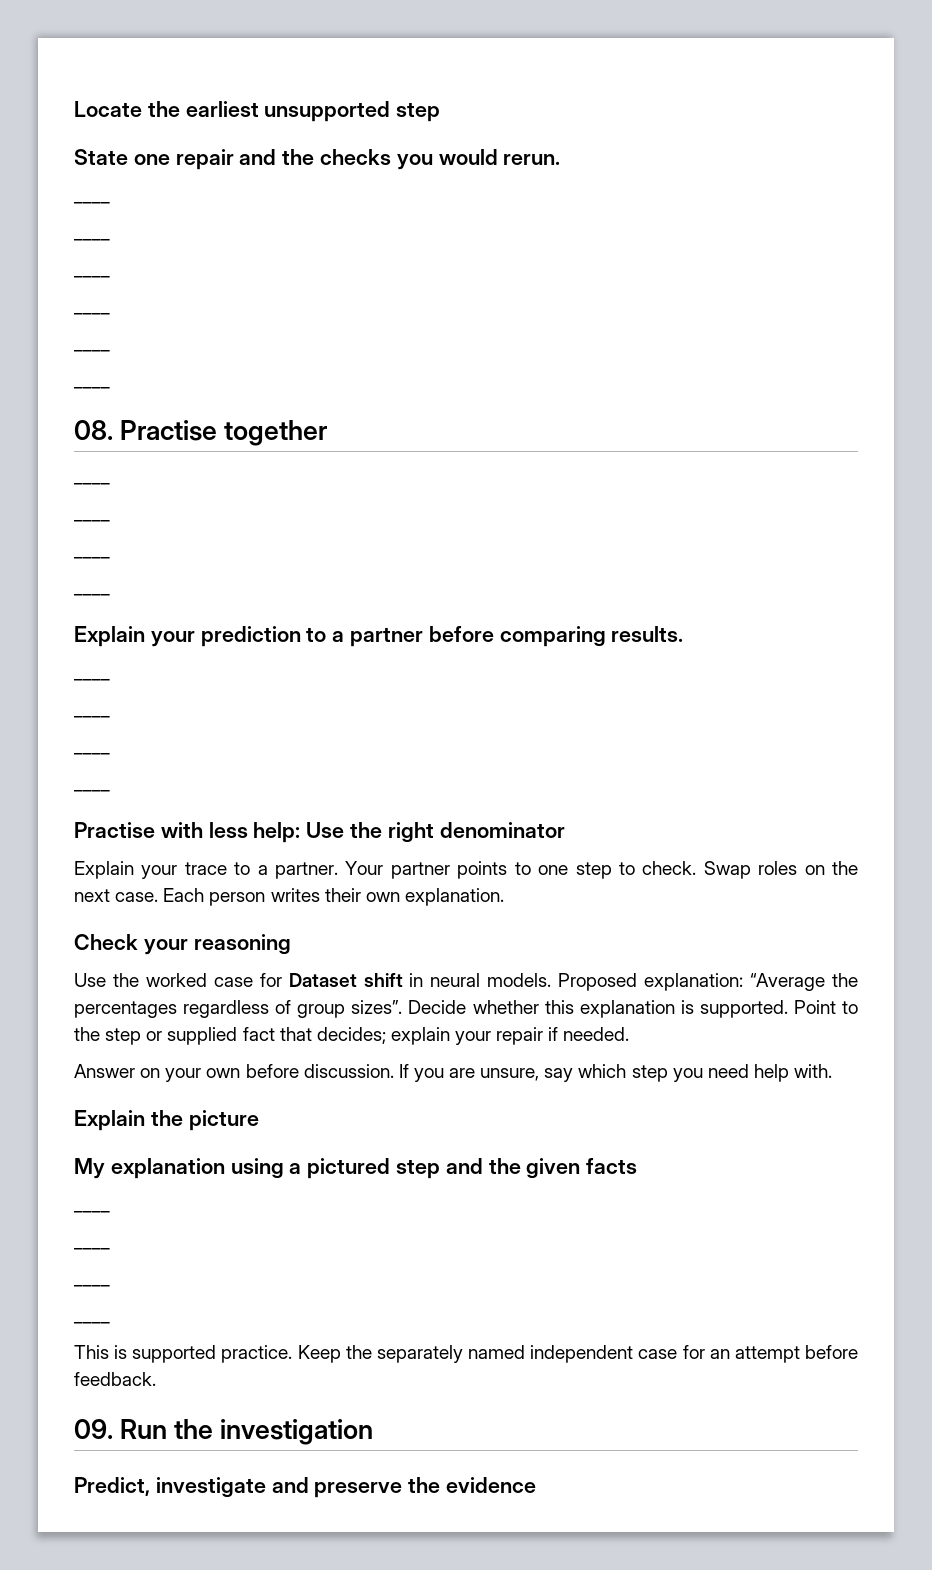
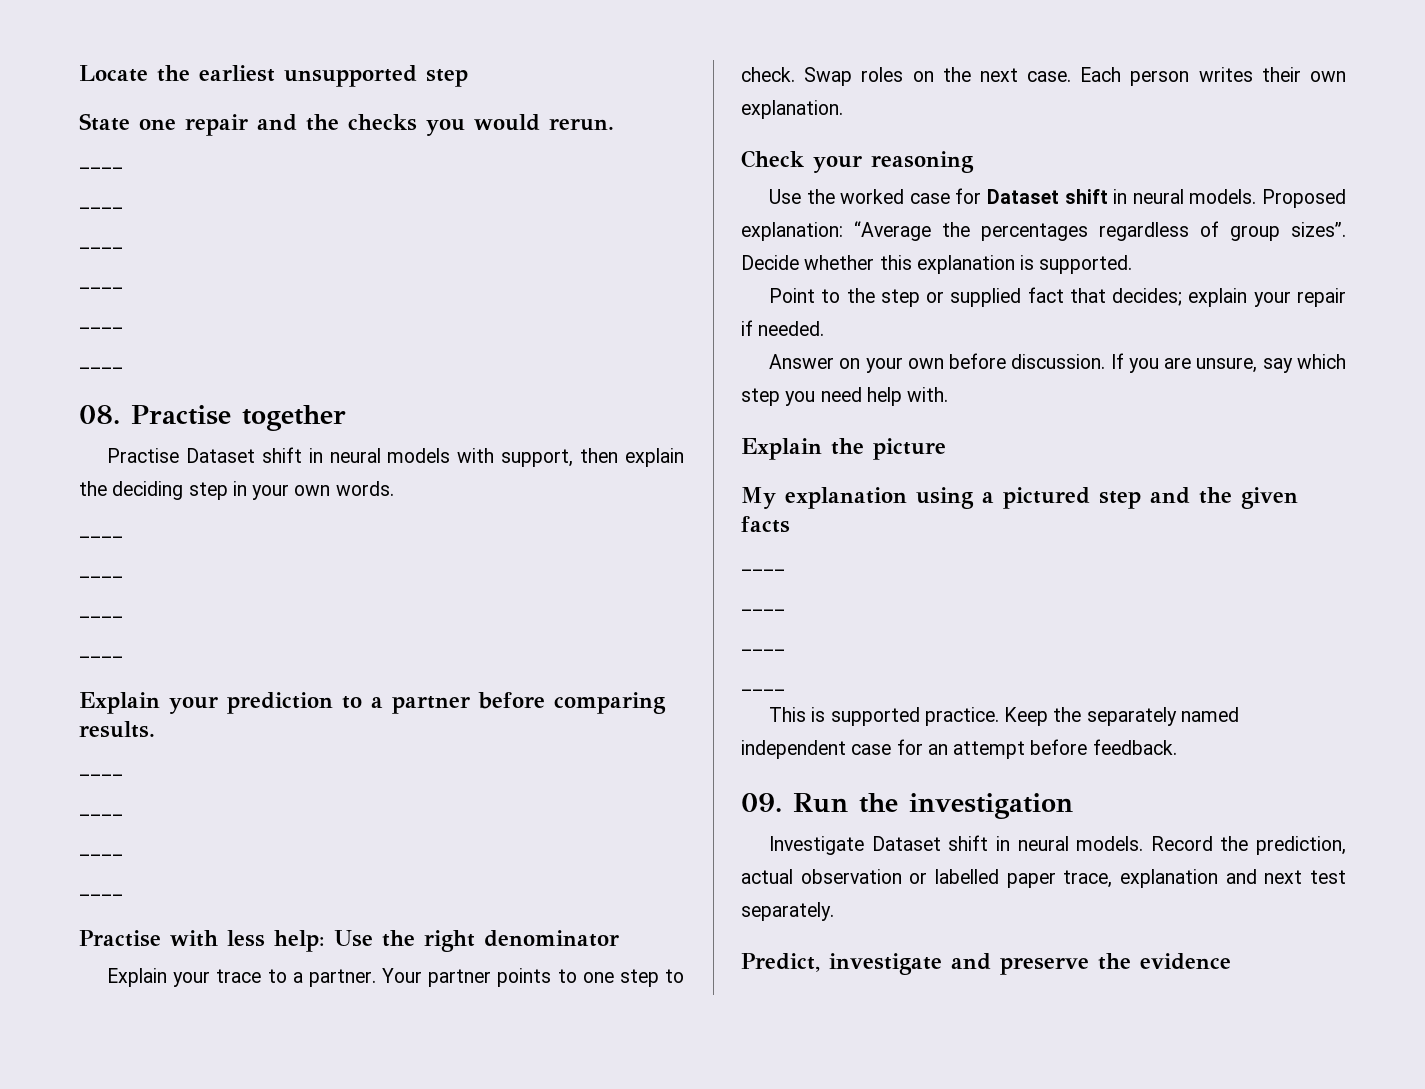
(328, 433) none -> [107,447,684,467] [79,481,394,500] // Practise Dataset shift in neural models with support, then explain the deciding step in your own words.
(788, 1009) none -> (1133, 264) //
(374, 1432) none -> [769,835,1346,855] [741,869,1346,888] [741,902,834,921] // Investigate Dataset shift in neural models. Record the prediction, actual observation or labelled paper trace, explanation and next test separately.

